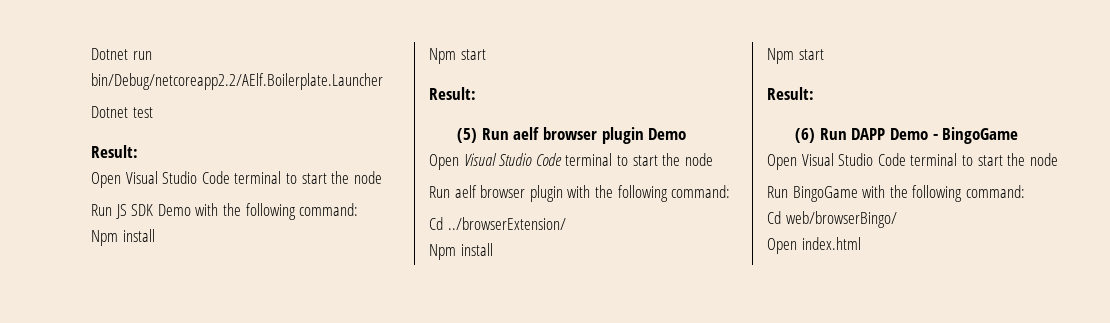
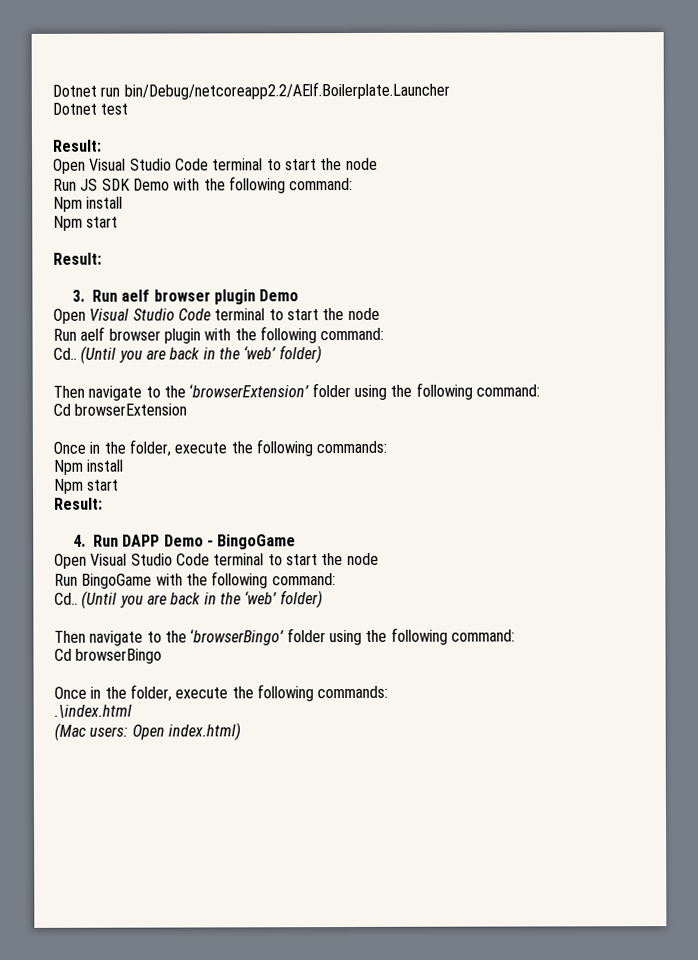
[457,128,478,143] (5) -> [72,289,86,302] 3.
[429,217,566,230] [429,243,493,260] [767,48,824,64] [767,87,814,100] [795,128,816,143] Cd ../browserExtension/ // Npm install // Npm start // Result: // (6) -> [53,345,322,364] [53,382,540,401] [53,403,188,416] [53,439,388,457] [53,459,124,475] [53,478,120,494] [54,497,103,510] [73,534,87,547] Cd.. (Until you are back in the ‘web’ folder) // Then navigate to the ‘browserExtension’ folder using the following command: // Cd browserExtension // Once in the folder, execute the following commands: // Npm install // Npm start // Result: // 4.
[767,211,897,228] [767,237,861,254] Cd web/browserBingo/ // Open index.html -> [54,590,323,609] [54,627,515,646] [54,648,163,664] [54,684,389,702] [54,704,132,718] [54,722,241,741] Cd.. (Until you are back in the ‘web’ folder) // Then navigate to the ‘browserBingo’ folder using the following command: // Cd browserBingo // Once in the folder, execute the following commands: // .\index.html // (Mac users: Open index.html)

